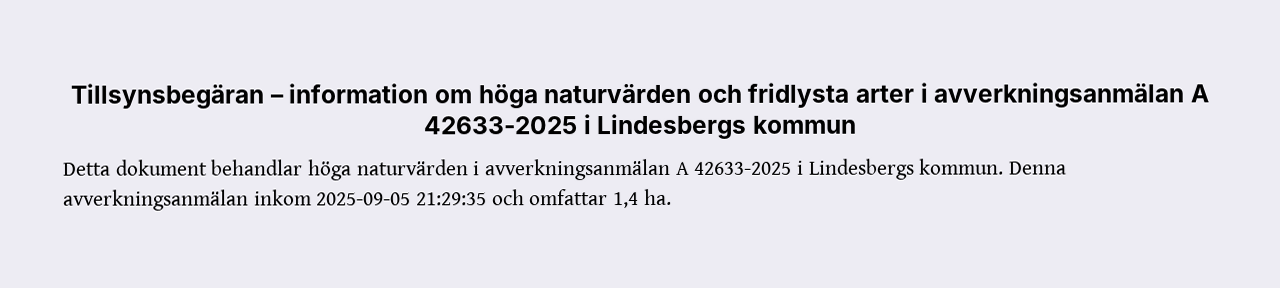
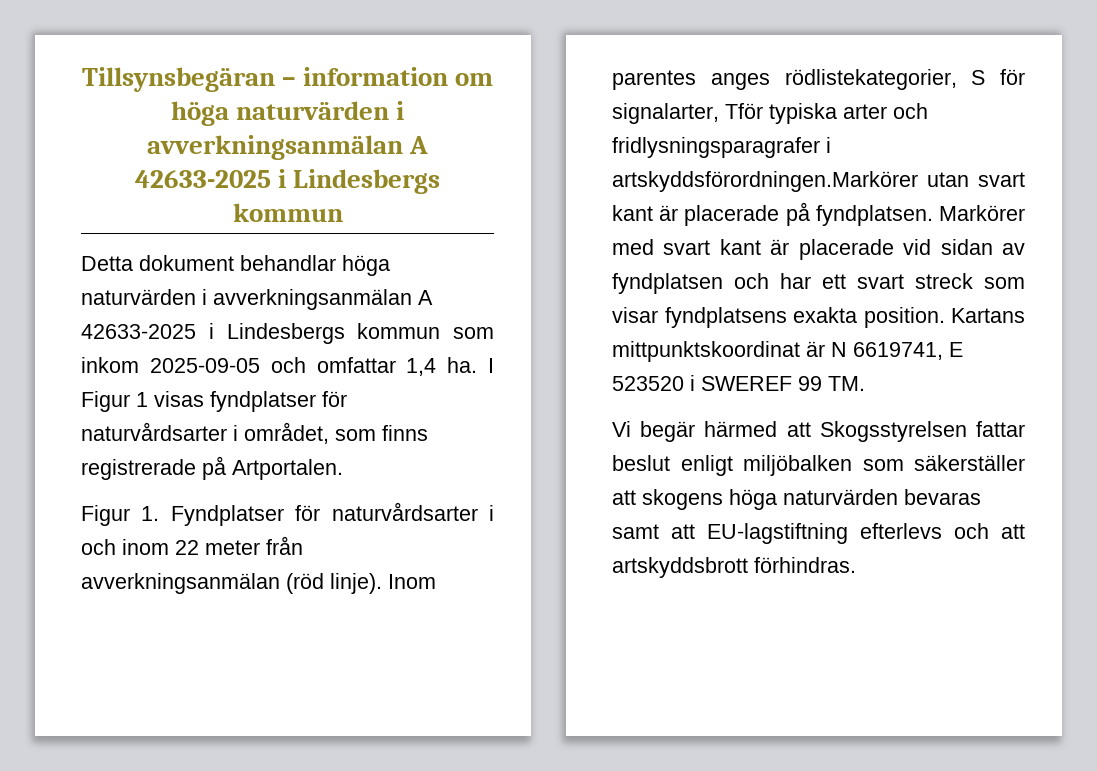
[696,82,915,108] och fridlysta arter -> (389, 110) none
[919,158,1068,175] [63,189,249,211] kommun. Denna avverkningsanmälan -> [357,323,494,339] kommun som
[416,192,488,206] 21:29:35 -> (260, 365) none
(672, 196) none -> [487,358,494,373] [81,391,347,412] [81,422,428,444] [81,456,343,480] [81,502,494,526] [81,536,303,555] [81,573,436,594] [612,69,1025,90] [612,103,928,124] [612,137,831,158] [612,171,1025,192] [612,202,1025,226] [612,239,1025,260] [612,273,1025,294] [612,307,1025,328] [612,341,963,362] [612,375,865,391] [612,421,1025,442] [612,455,1025,476] [612,489,981,510] [612,523,1025,544] [612,557,856,578] I Figur 1 visas fyndplatser för naturvårdsarter i området, som finns registrerade på Artportalen. // Figur 1. Fyndplatser för naturvårdsarter i och inom 22 meter från avverkningsanmälan (röd linje). Inom parentes anges rödlistekategorier, S för signalarter, Tför typiska arter och fridlysningsparagrafer i artskyddsförordningen.Markörer utan svart kant är placerade på fyndplatsen. Markörer med svart kant är placerade vid sidan av fyndplatsen och har ett svart streck som visar fyndplatsens exakta position. Kartans mittpunktskoordinat är N 6619741, E 523520 i SWEREF 99 TM. // Vi begär härmed att Skogsstyrelsen fattar beslut enligt miljöbalken som säkerställer att skogens höga naturvärden bevaras samt att EU-lagstiftning efterlevs och att artskyddsbrott förhindras.

